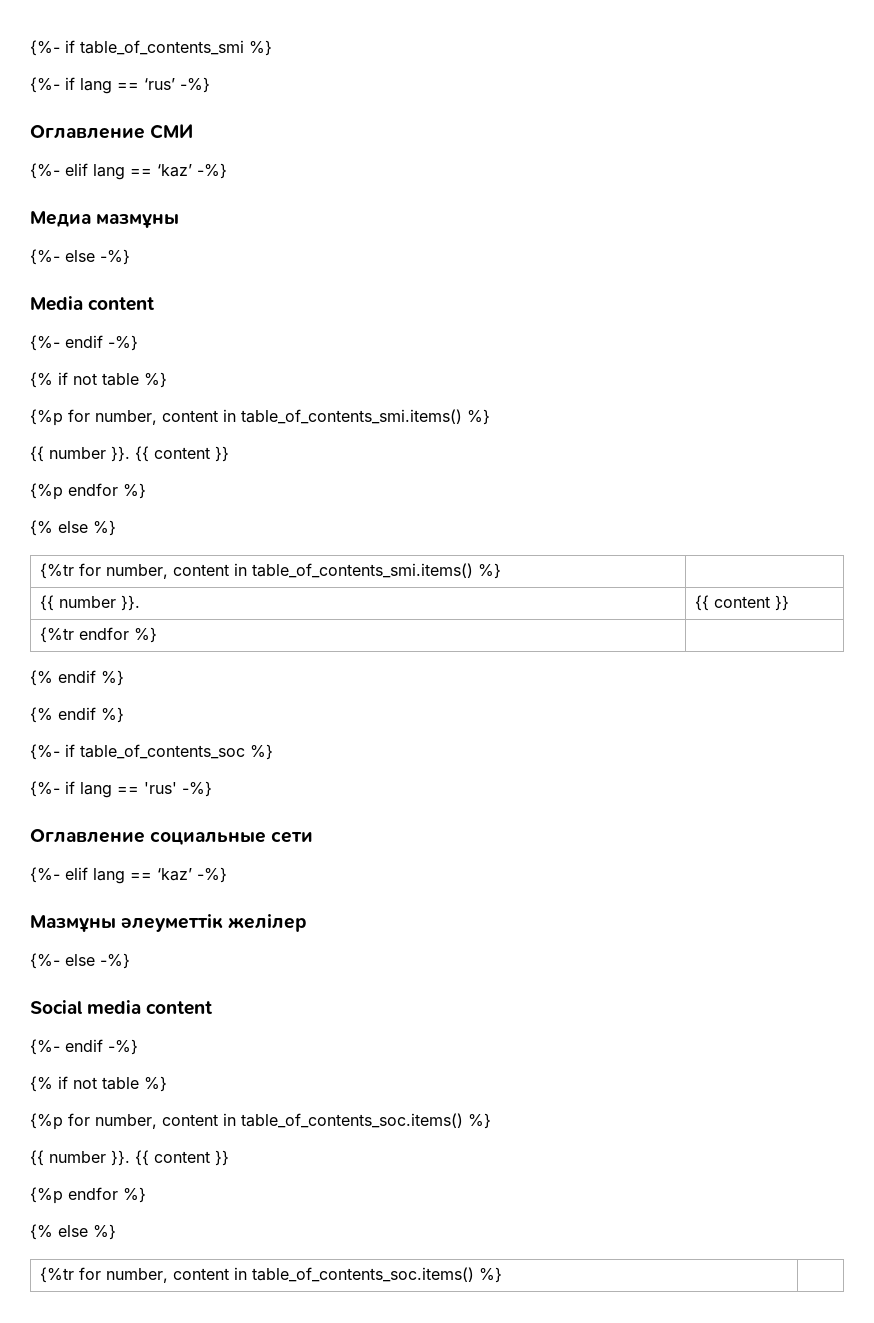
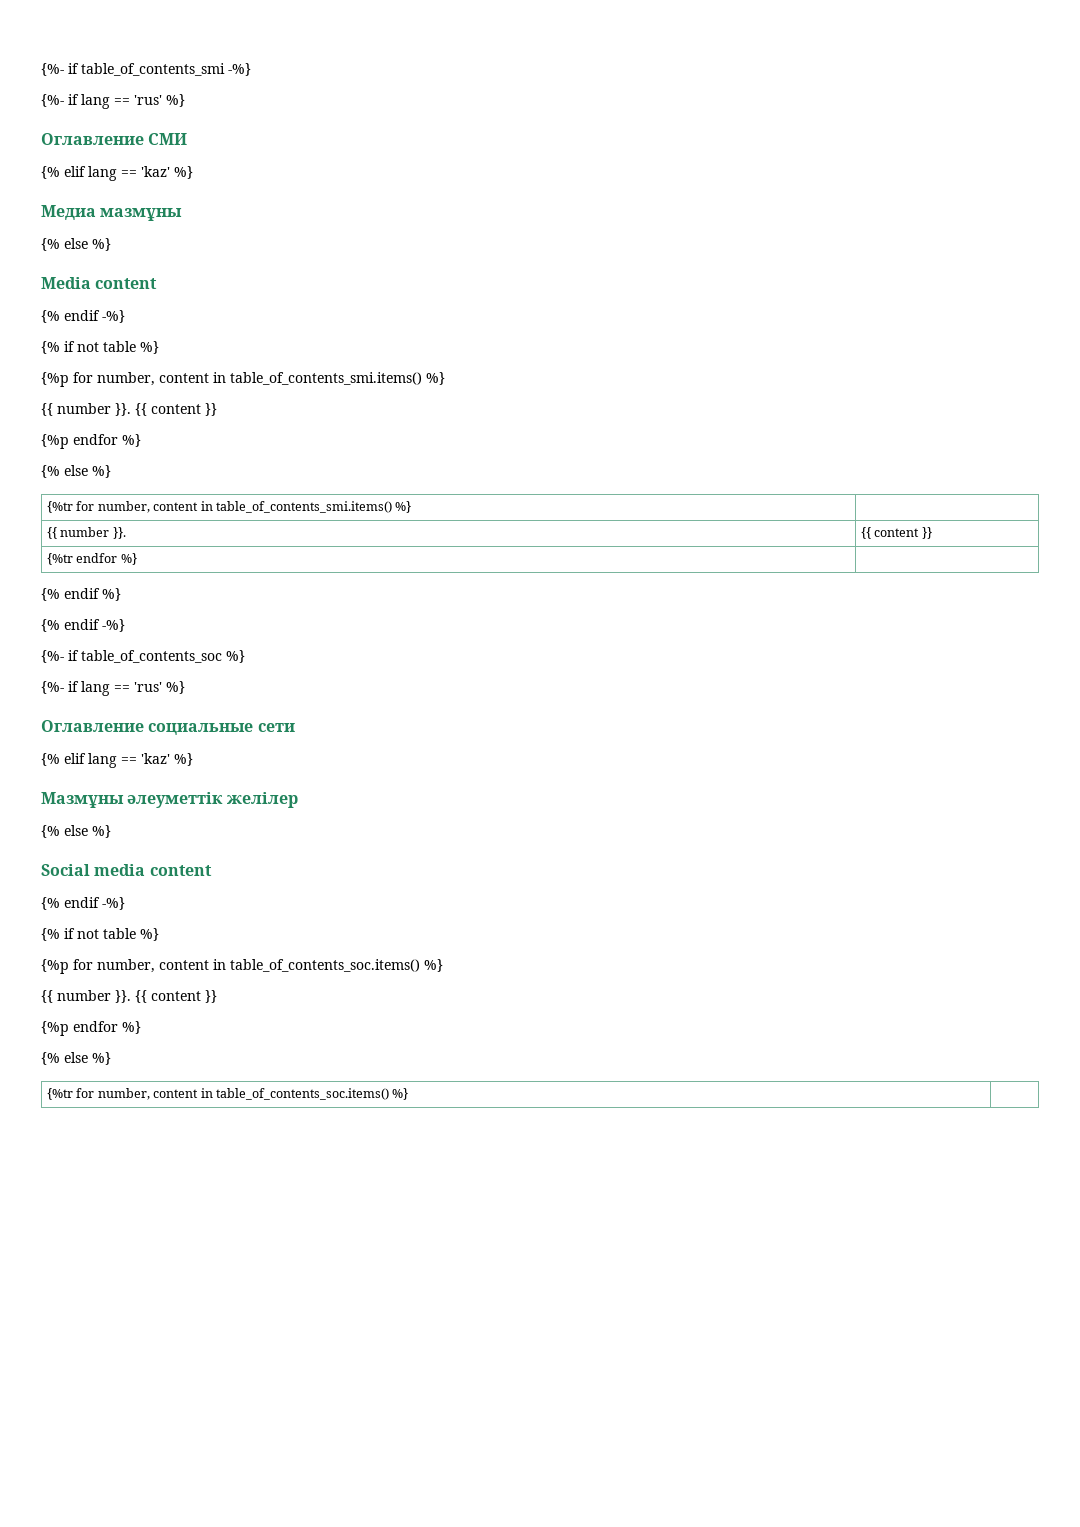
[249,40,272,56] [30,77,210,94] %} // {%- if lang == ‘rus’ -%} -> [228,63,251,76] [41,94,185,109] -%} // {%- if lang == 'rus' %}
[30,163,227,180] {%- elif lang == ‘kaz’ -%} -> [41,166,193,181] {% elif lang == 'kaz' %}
[30,249,130,265] {%- else -%} -> [41,238,111,251] {% else %}
[30,335,60,351] {%- -> [41,310,60,323] {%
[101,707,124,723] %} -> [102,619,125,632] -%}
[182,781,212,797] -%} -> [166,681,185,694] %}
[30,867,227,884] {%- elif lang == ‘kaz’ -%} -> [41,753,193,768] {% elif lang == 'kaz' %}
[30,953,130,969] {%- else -%} -> [41,825,111,838] {% else %}
[30,1039,60,1055] {%- -> [41,897,60,910] {%

